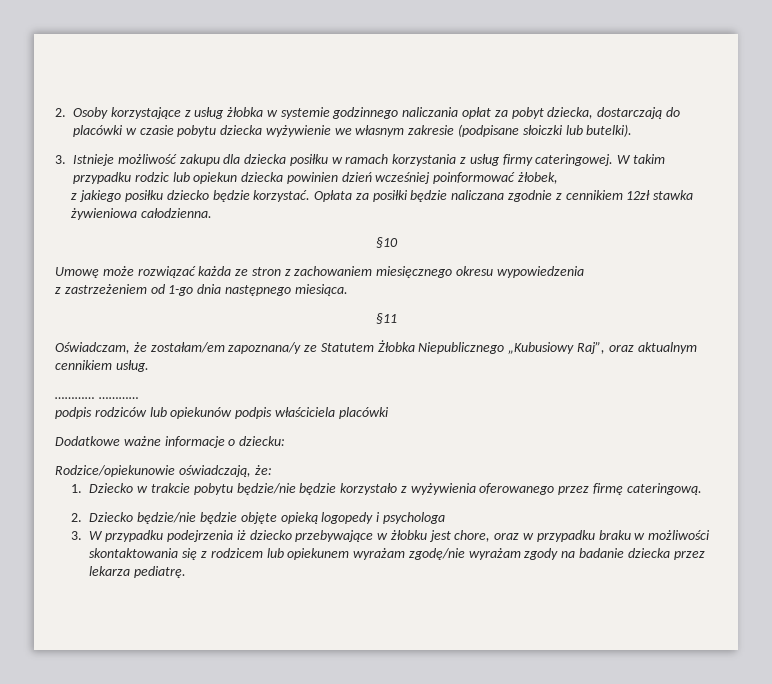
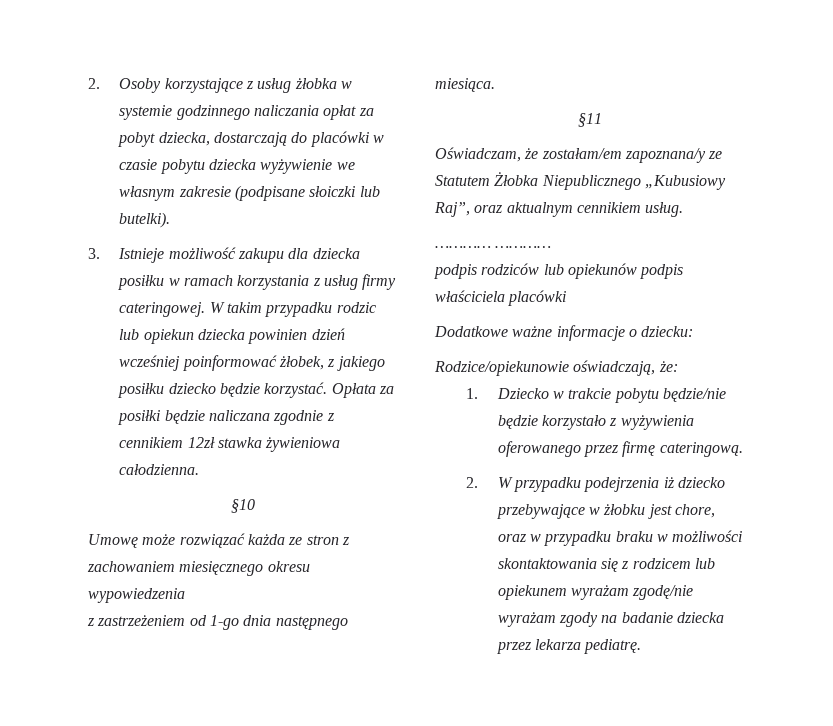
(559, 178) // -> (324, 363) none
[89,512,445,524] [71,531,83,540] Dziecko będzie/nie będzie objęte opieką logopedy i psychologa // 3. -> (479, 482) none

